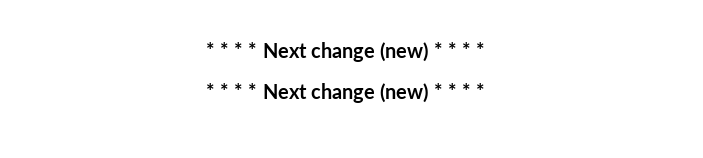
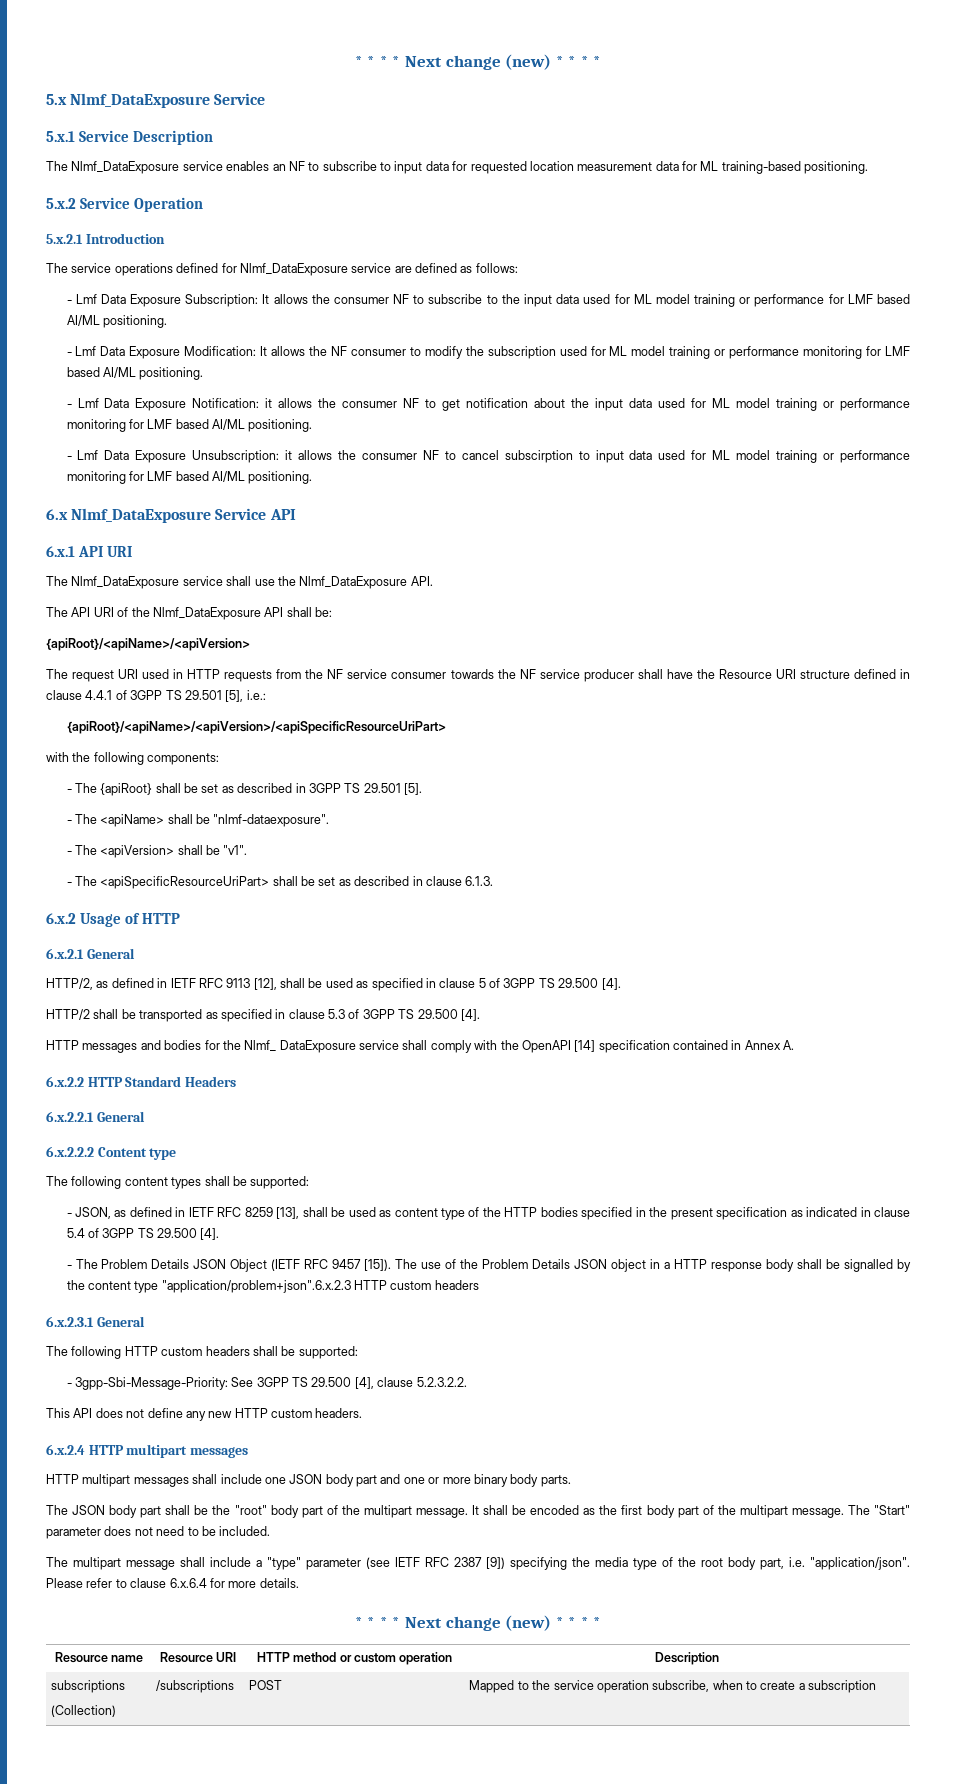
(486, 50) none -> [46,93,266,108] [46,130,213,145] [46,161,869,174] [46,197,203,212] [46,233,165,244] [46,263,518,276] [66,294,910,307] [66,315,167,328] [66,346,911,359] [66,367,204,380] [66,398,910,411] [66,419,313,432] [66,450,910,463] [66,471,313,484] [46,508,296,523] [46,546,132,557] [46,576,433,589] [46,607,332,620] [46,638,250,651] [46,669,910,682] [46,690,266,702] [66,721,446,734] [46,752,220,765] [66,783,423,796] [66,814,330,827] [66,845,248,858] [66,876,494,889] [46,913,180,927] [46,948,135,959] [46,978,621,991] [46,1009,480,1022] [46,1040,795,1053] [46,1076,236,1087] [46,1111,145,1122] [46,1146,177,1160] [46,1176,310,1189] [66,1207,910,1220] [66,1228,220,1240] [66,1259,912,1272] [66,1280,479,1293] [46,1316,145,1327] [46,1346,358,1359] [66,1377,467,1390] [46,1408,363,1421] [46,1444,248,1458] [46,1474,571,1487] [46,1505,910,1518] [46,1526,271,1539] [46,1557,910,1570] [46,1578,299,1588] // 5.x Nlmf_DataExposure Service // 5.x.1 Service Description // The Nlmf_DataExposure service enables an NF to subscribe to input data for requested location measurement data for ML training-based positioning. // 5.x.2 Service Operation // 5.x.2.1 Introduction // The service operations defined for Nlmf_DataExposure service are defined as follows: // - Lmf Data Exposure Subscription: It allows the consumer NF to subscribe to the input data used for ML model training or performance for LMF based AI/ML positioning. // - Lmf Data Exposure Modification: It allows the NF consumer to modify the subscription used for ML model training or performance monitoring for LMF based AI/ML positioning. // - Lmf Data Exposure Notification: it allows the consumer NF to get notification about the input data used for ML model training or performance monitoring for LMF based AI/ML positioning. // - Lmf Data Exposure Unsubscription: it allows the consumer NF to cancel subscirption to input data used for ML model training or performance monitoring for LMF based AI/ML positioning. // 6.x Nlmf_DataExposure Service API // 6.x.1 API URI // The Nlmf_DataExposure service shall use the Nlmf_DataExposure API. // The API URI of the Nlmf_DataExposure API shall be: // {apiRoot}/<apiName>/<apiVersion> // The request URI used in HTTP requests from the NF service consumer towards the NF service producer shall have the Resource URI structure defined in clause 4.4.1 of 3GPP TS 29.501 [5], i.e.: // {apiRoot}/<apiName>/<apiVersion>/<apiSpecificResourceUriPart> // with the following components: // - The {apiRoot} shall be set as described in 3GPP TS 29.501 [5]. // - The <apiName> shall be "nlmf-dataexposure". // - The <apiVersion> shall be "v1". // - The <apiSpecificResourceUriPart> shall be set as described in clause 6.1.3. // 6.x.2 Usage of HTTP // 6.x.2.1 General // HTTP/2, as defined in IETF RFC 9113 [12], shall be used as specified in clause 5 of 3GPP TS 29.500 [4]. // HTTP/2 shall be transported as specified in clause 5.3 of 3GPP TS 29.500 [4]. // HTTP messages and bodies for the Nlmf_ DataExposure service shall comply with the OpenAPI [14] specification contained in Annex A. // 6.x.2.2 HTTP Standard Headers // 6.x.2.2.1 General // 6.x.2.2.2 Content type // The following content types shall be supported: // - JSON, as defined in IETF RFC 8259 [13], shall be used as content type of the HTTP bodies specified in the present specification as indicated in clause 5.4 of 3GPP TS 29.500 [4]. // - The Problem Details JSON Object (IETF RFC 9457 [15]). The use of the Problem Details JSON object in a HTTP response body shall be signalled by the content type "application/problem+json".6.x.2.3 HTTP custom headers // 6.x.2.3.1 General // The following HTTP custom headers shall be supported: // - 3gpp-Sbi-Message-Priority: See 3GPP TS 29.500 [4], clause 5.2.3.2.2. // This API does not define any new HTTP custom headers. // 6.x.2.4 HTTP multipart messages // HTTP multipart messages shall include one JSON body part and one or more binary body parts. // The JSON body part shall be the "root" body part of the multipart message. It shall be encoded as the first body part of the multipart message. The "Start" parameter does not need to be included. // The multipart message shall include a "type" parameter (see IETF RFC 2387 [9]) specifying the media type of the root body part, i.e. "application/json". Please refer to clause 6.x.6.4 for more details.
(486, 91) none -> [54,1652,144,1663] [159,1652,237,1663] [256,1652,453,1665] [655,1652,719,1665] [51,1680,126,1693] [51,1705,117,1717] [156,1680,235,1693] [249,1680,283,1690] [469,1680,877,1693] // Resource name | Resource URI | HTTP method or custom operation | Description // subscriptions // (Collection) | /subscriptions | POST | Mapped to the service operation subscribe, when to create a subscription

